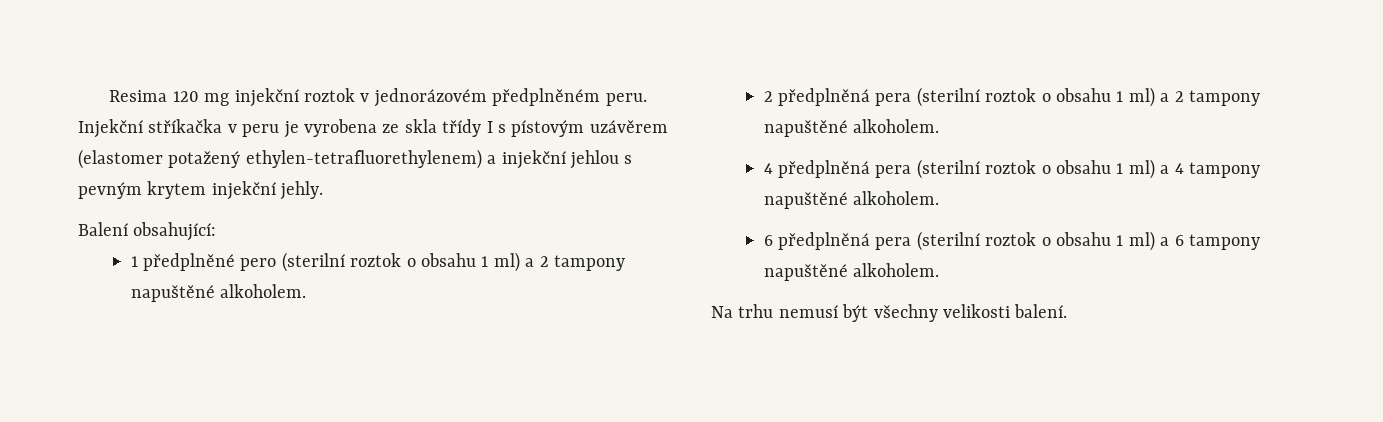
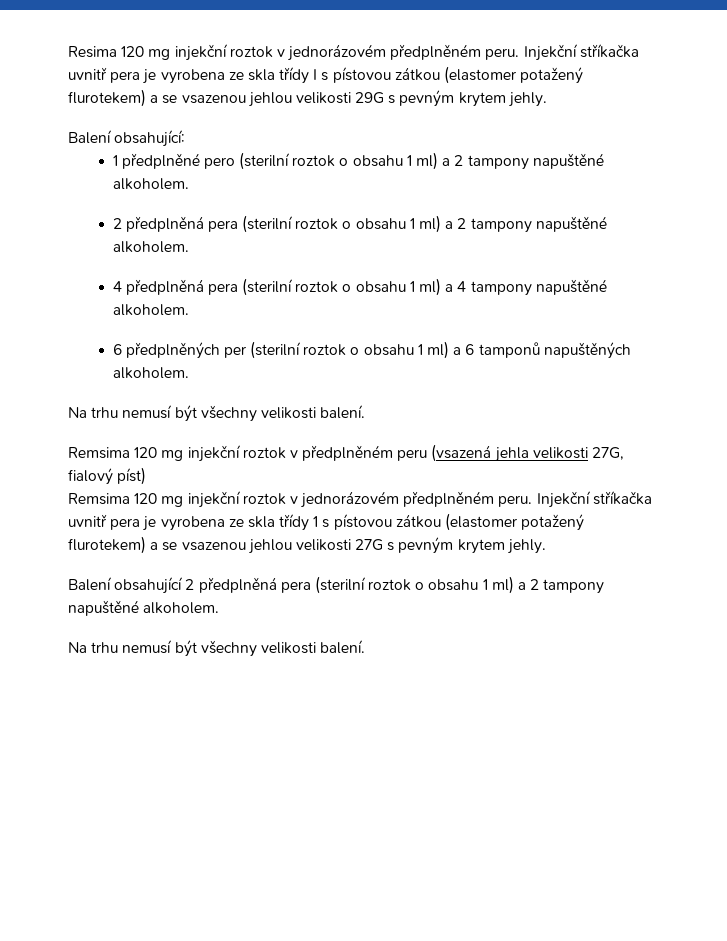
[227,119,668,138] [78,149,633,169] [78,181,276,200] v peru je vyrobena ze skla třídy I s pístovým uzávěrem (elastomer potažený ethylen-tetrafluorethylenem) a injekční jehlou s pevným krytem injekční -> [68,66,584,84] [68,89,506,107] uvnitř pera je vyrobena ze skla třídy I s pístovou zátkou (elastomer potažený flurotekem) a se vsazenou jehlou velikosti 29G s pevným krytem
[778,231,1184,251] předplněná pera (sterilní roztok o obsahu 1 ml) a 6 -> [125,341,631,359] [112,367,189,379] [68,405,366,422] [68,444,625,462] [68,467,147,485] [68,491,652,508] [68,513,585,531] [68,536,546,554] [68,576,540,594] předplněných per (sterilní roztok o obsahu 1 ml) a 6 tamponů napuštěných alkoholem. // Na trhu nemusí být všechny velikosti balení. // Remsima 120 mg injekční roztok v předplněném peru (vsazená jehla velikosti 27G, fialový píst) // Remsima 120 mg injekční roztok v jednorázovém předplněném peru. Injekční stříkačka uvnitř pera je vyrobena ze skla třídy 1 s pístovou zátkou (elastomer potažený flurotekem) a se vsazenou jehlou velikosti 27G s pevným krytem jehly. // Balení obsahující 2 předplněná pera (sterilní roztok o obsahu 1 ml) a 2

